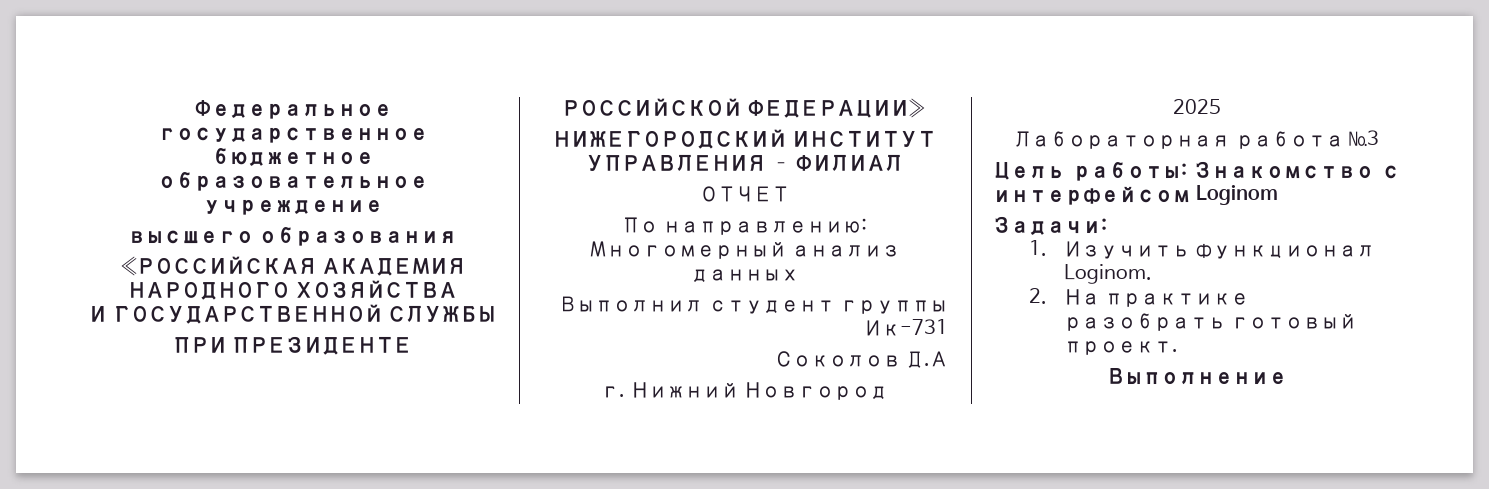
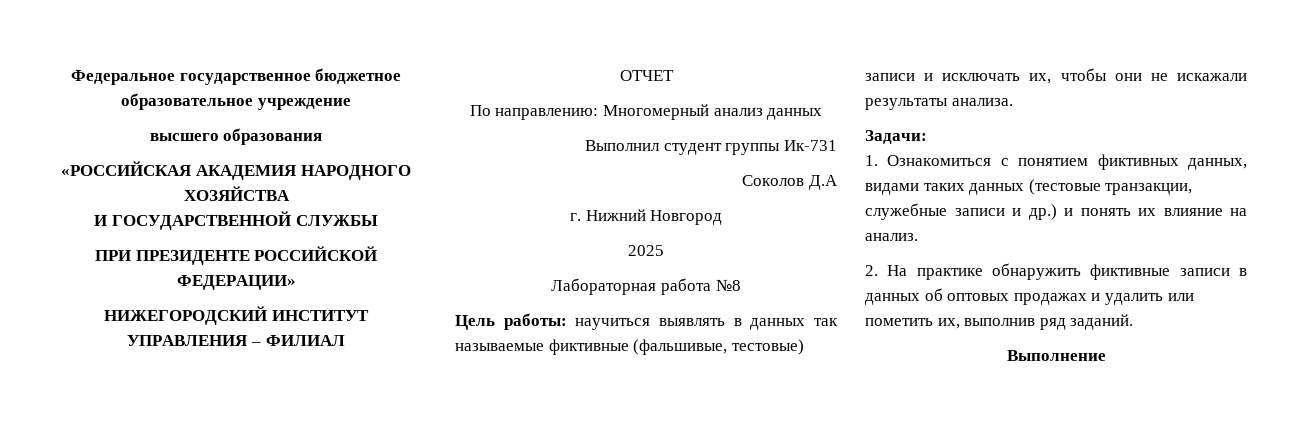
[1348,130,1379,147] №3 -> [715,279,741,291] №8
[1194,161,1400,179] [993,185,1279,205] [993,216,1107,235] [1028,240,1376,259] [1064,264,1153,284] [1028,288,1250,307] [1064,313,1358,331] [1064,341,1179,355] Знакомство с интерфейсом Loginom // Задачи: // 1. Изучить функционал Loginom. // 2. На практике разобрать готовый проект. -> [575,318,838,330] [455,339,804,355] [865,68,1247,84] [865,98,1013,110] [865,130,927,144] [865,154,1247,170] [865,179,1193,195] [865,203,1247,220] [865,233,918,241] [865,263,1247,280] [865,288,1194,305] [865,314,1134,330] научиться выявлять в данных так называемые фиктивные (фальшивые, тестовые) записи и исключать их, чтобы они не искажали результаты анализа. // Задачи: // 1. Ознакомиться с понятием фиктивных данных, видами таких данных (тестовые транзакции, служебные записи и др.) и понять их влияние на анализ. // 2. На практике обнаружить фиктивные записи в данных об оптовых продажах и удалить или пометить их, выполнив ряд заданий.

